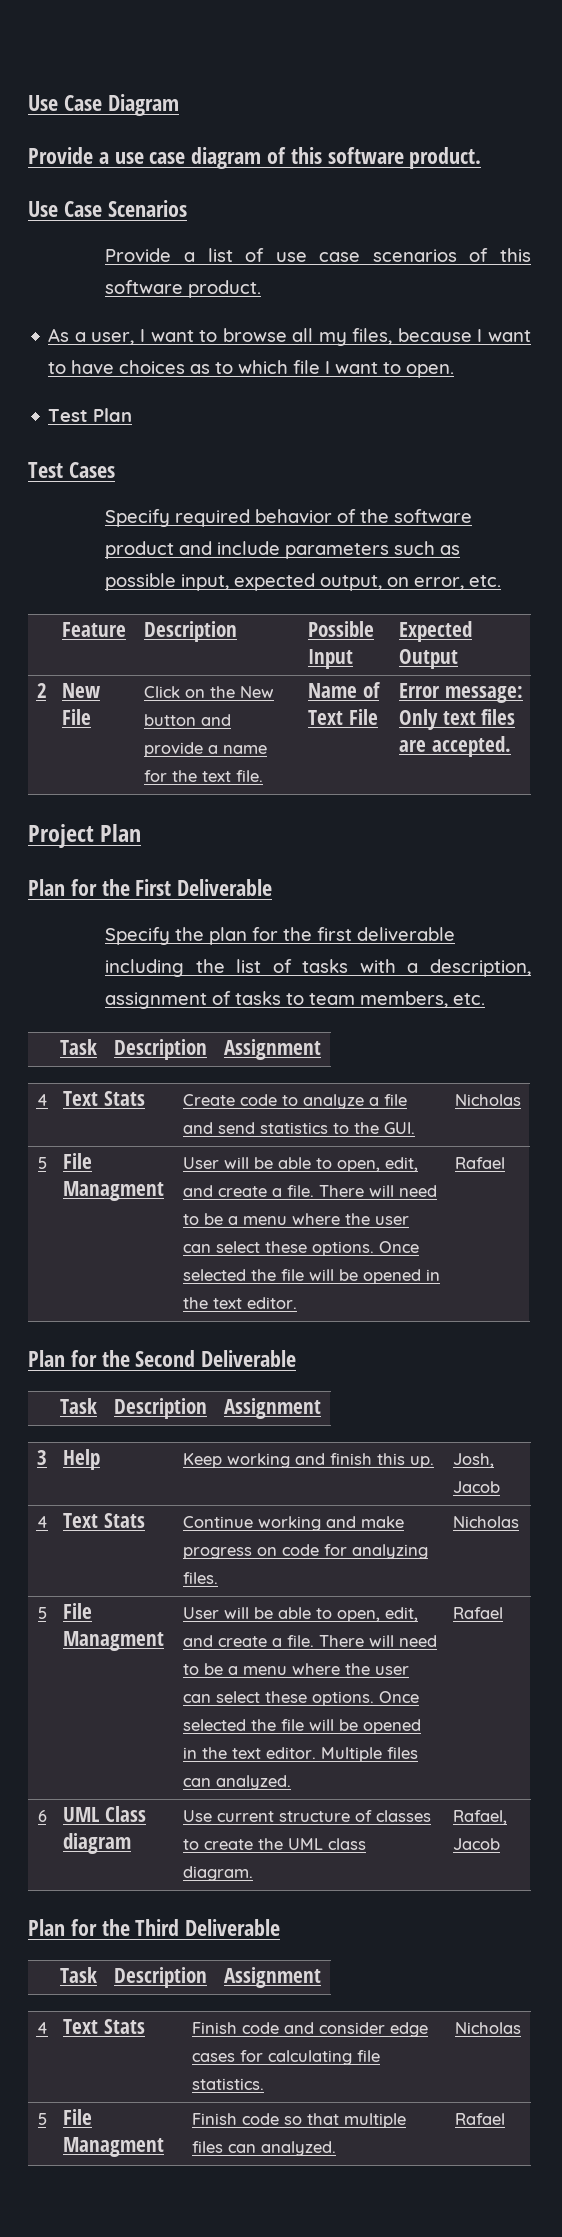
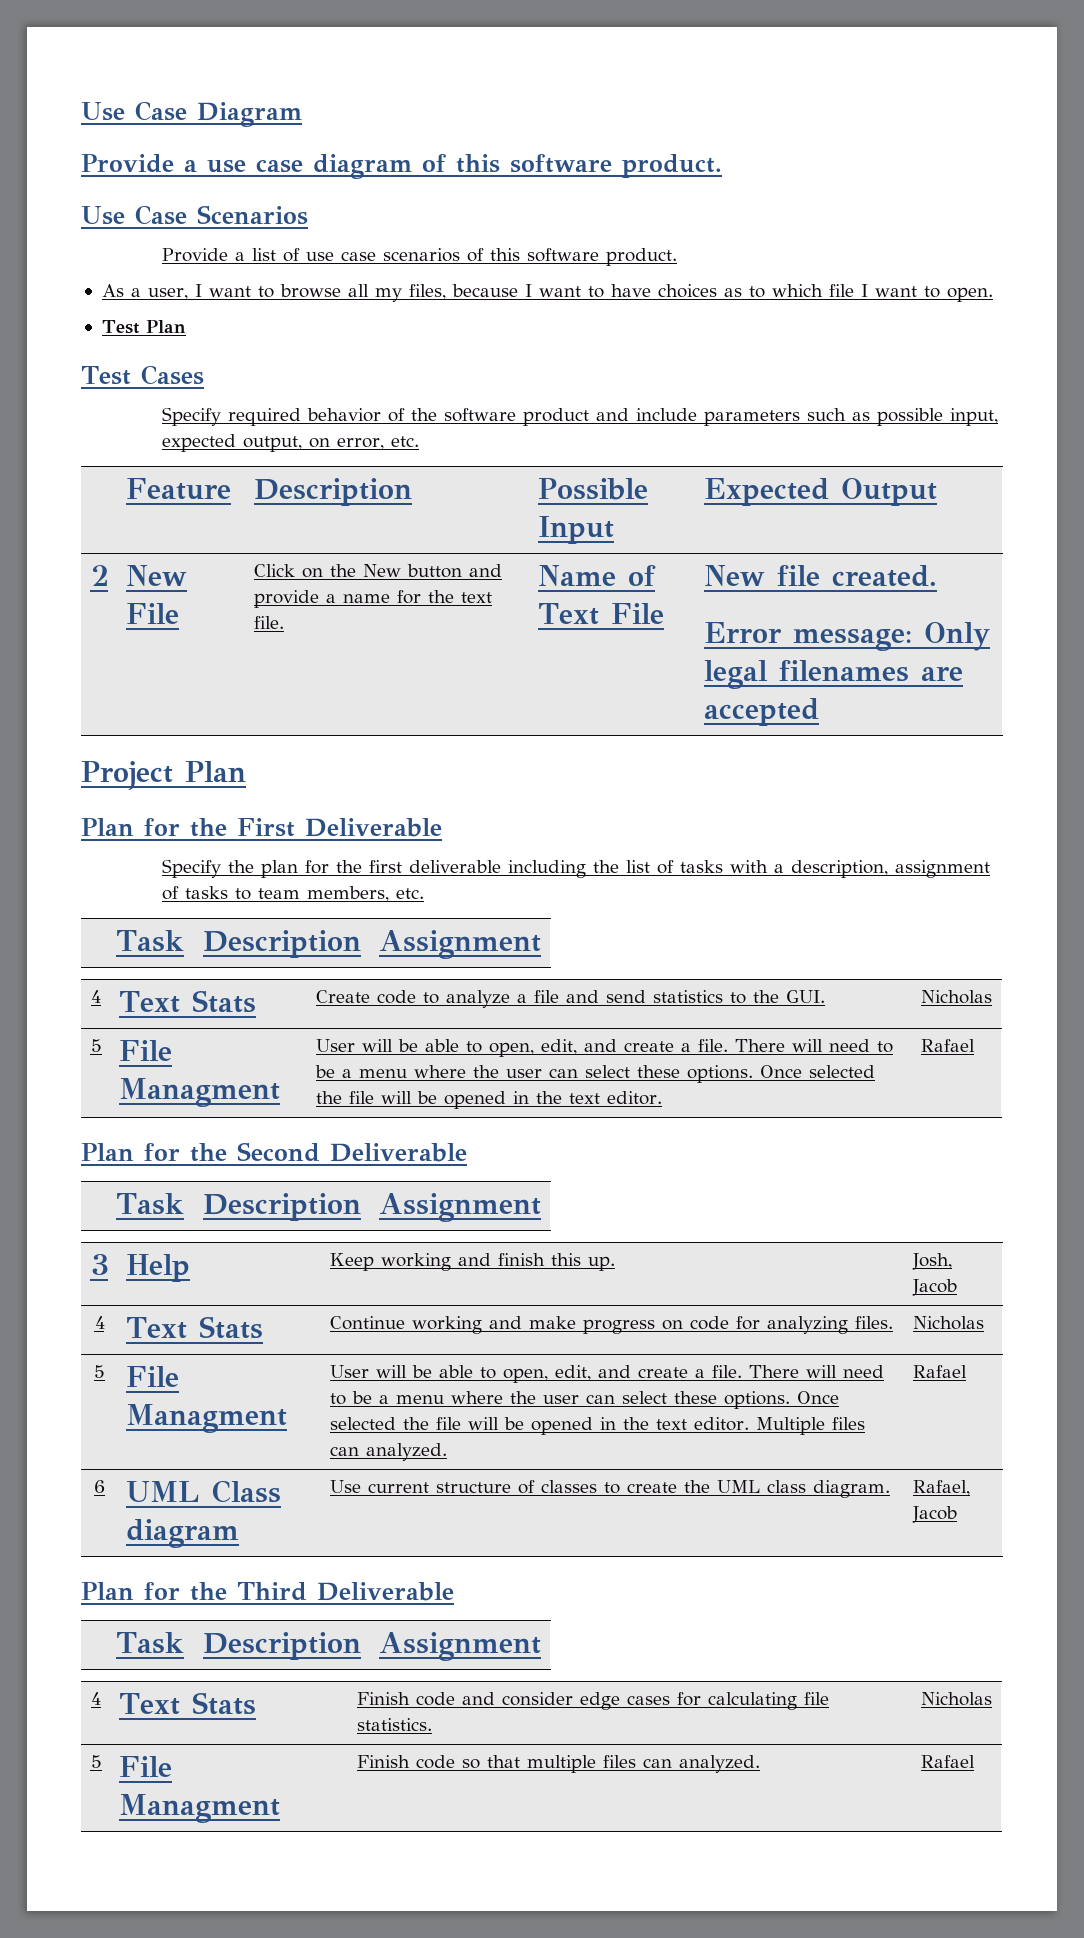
[398,683,523,703] [398,709,516,730] [398,736,511,757] Error message: Only text files are accepted. -> [703,565,937,587] [703,622,990,651] [703,660,963,689] [703,698,819,726] New file created. // Error message: Only legal filenames are accepted

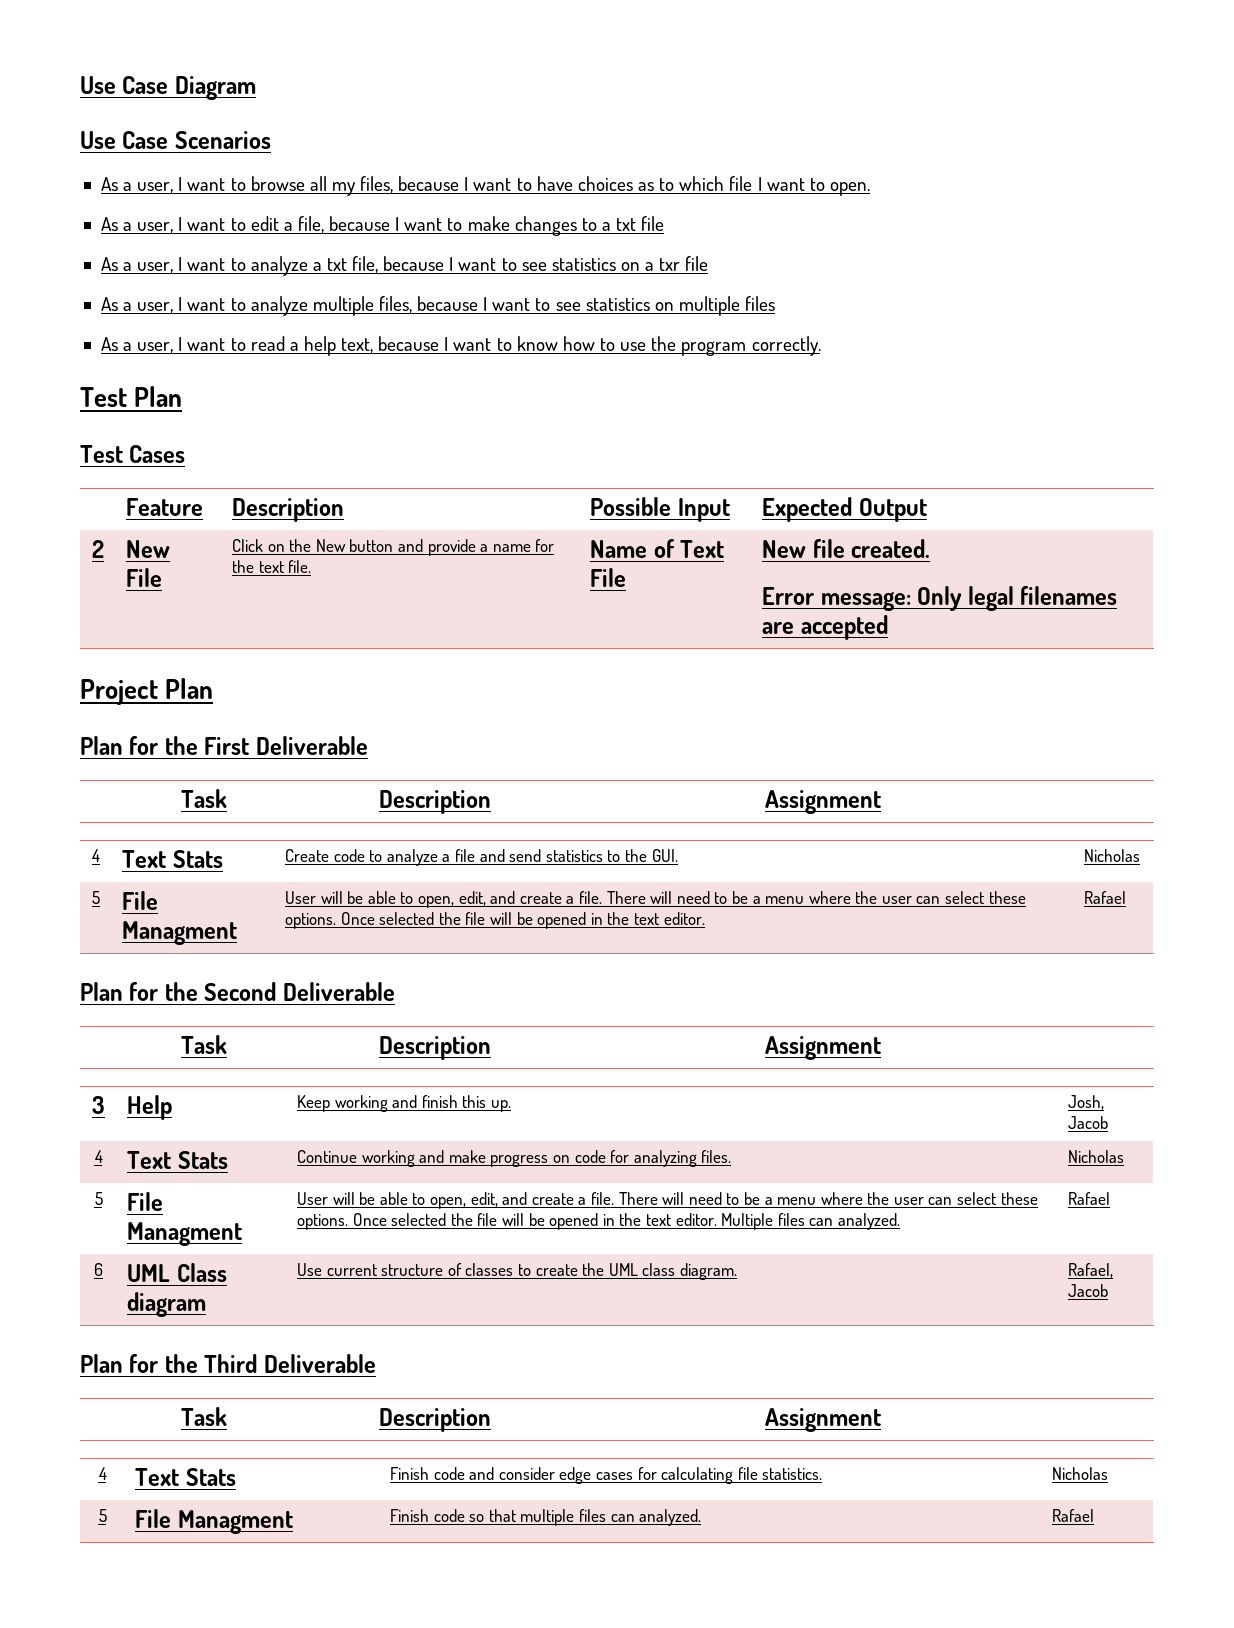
[81,154,722,179] [81,205,308,225] [162,248,678,266] Provide a use case diagram of this software product. // Use Case Scenarios // Provide a list of use case scenarios of this software product. -> [80,131,271,149] Use Case Scenarios
[101,320,186,334] [81,365,204,385] [162,407,999,426] [162,434,420,452] Test Plan // Test Cases // Specify required behavior of the software product and include parameters such as possible input, expected output, on error, etc. -> [100,216,665,236] [100,256,709,276] [100,296,776,316] [100,336,821,356] [80,386,183,407] [80,445,186,463] As a user, I want to edit a file, because I want to make changes to a txt file // As a user, I want to analyze a txt file, because I want to see statistics on a txr file // As a user, I want to analyze multiple files, because I want to see statistics on multiple files // As a user, I want to read a help text, because I want to know how to use the program correctly. // Test Plan // Test Cases
[162,859,991,878] [162,886,425,902] // Specify the plan for the first deliverable including the list of tasks with a description, assignment of tasks to team members, etc. -> (368, 745) none

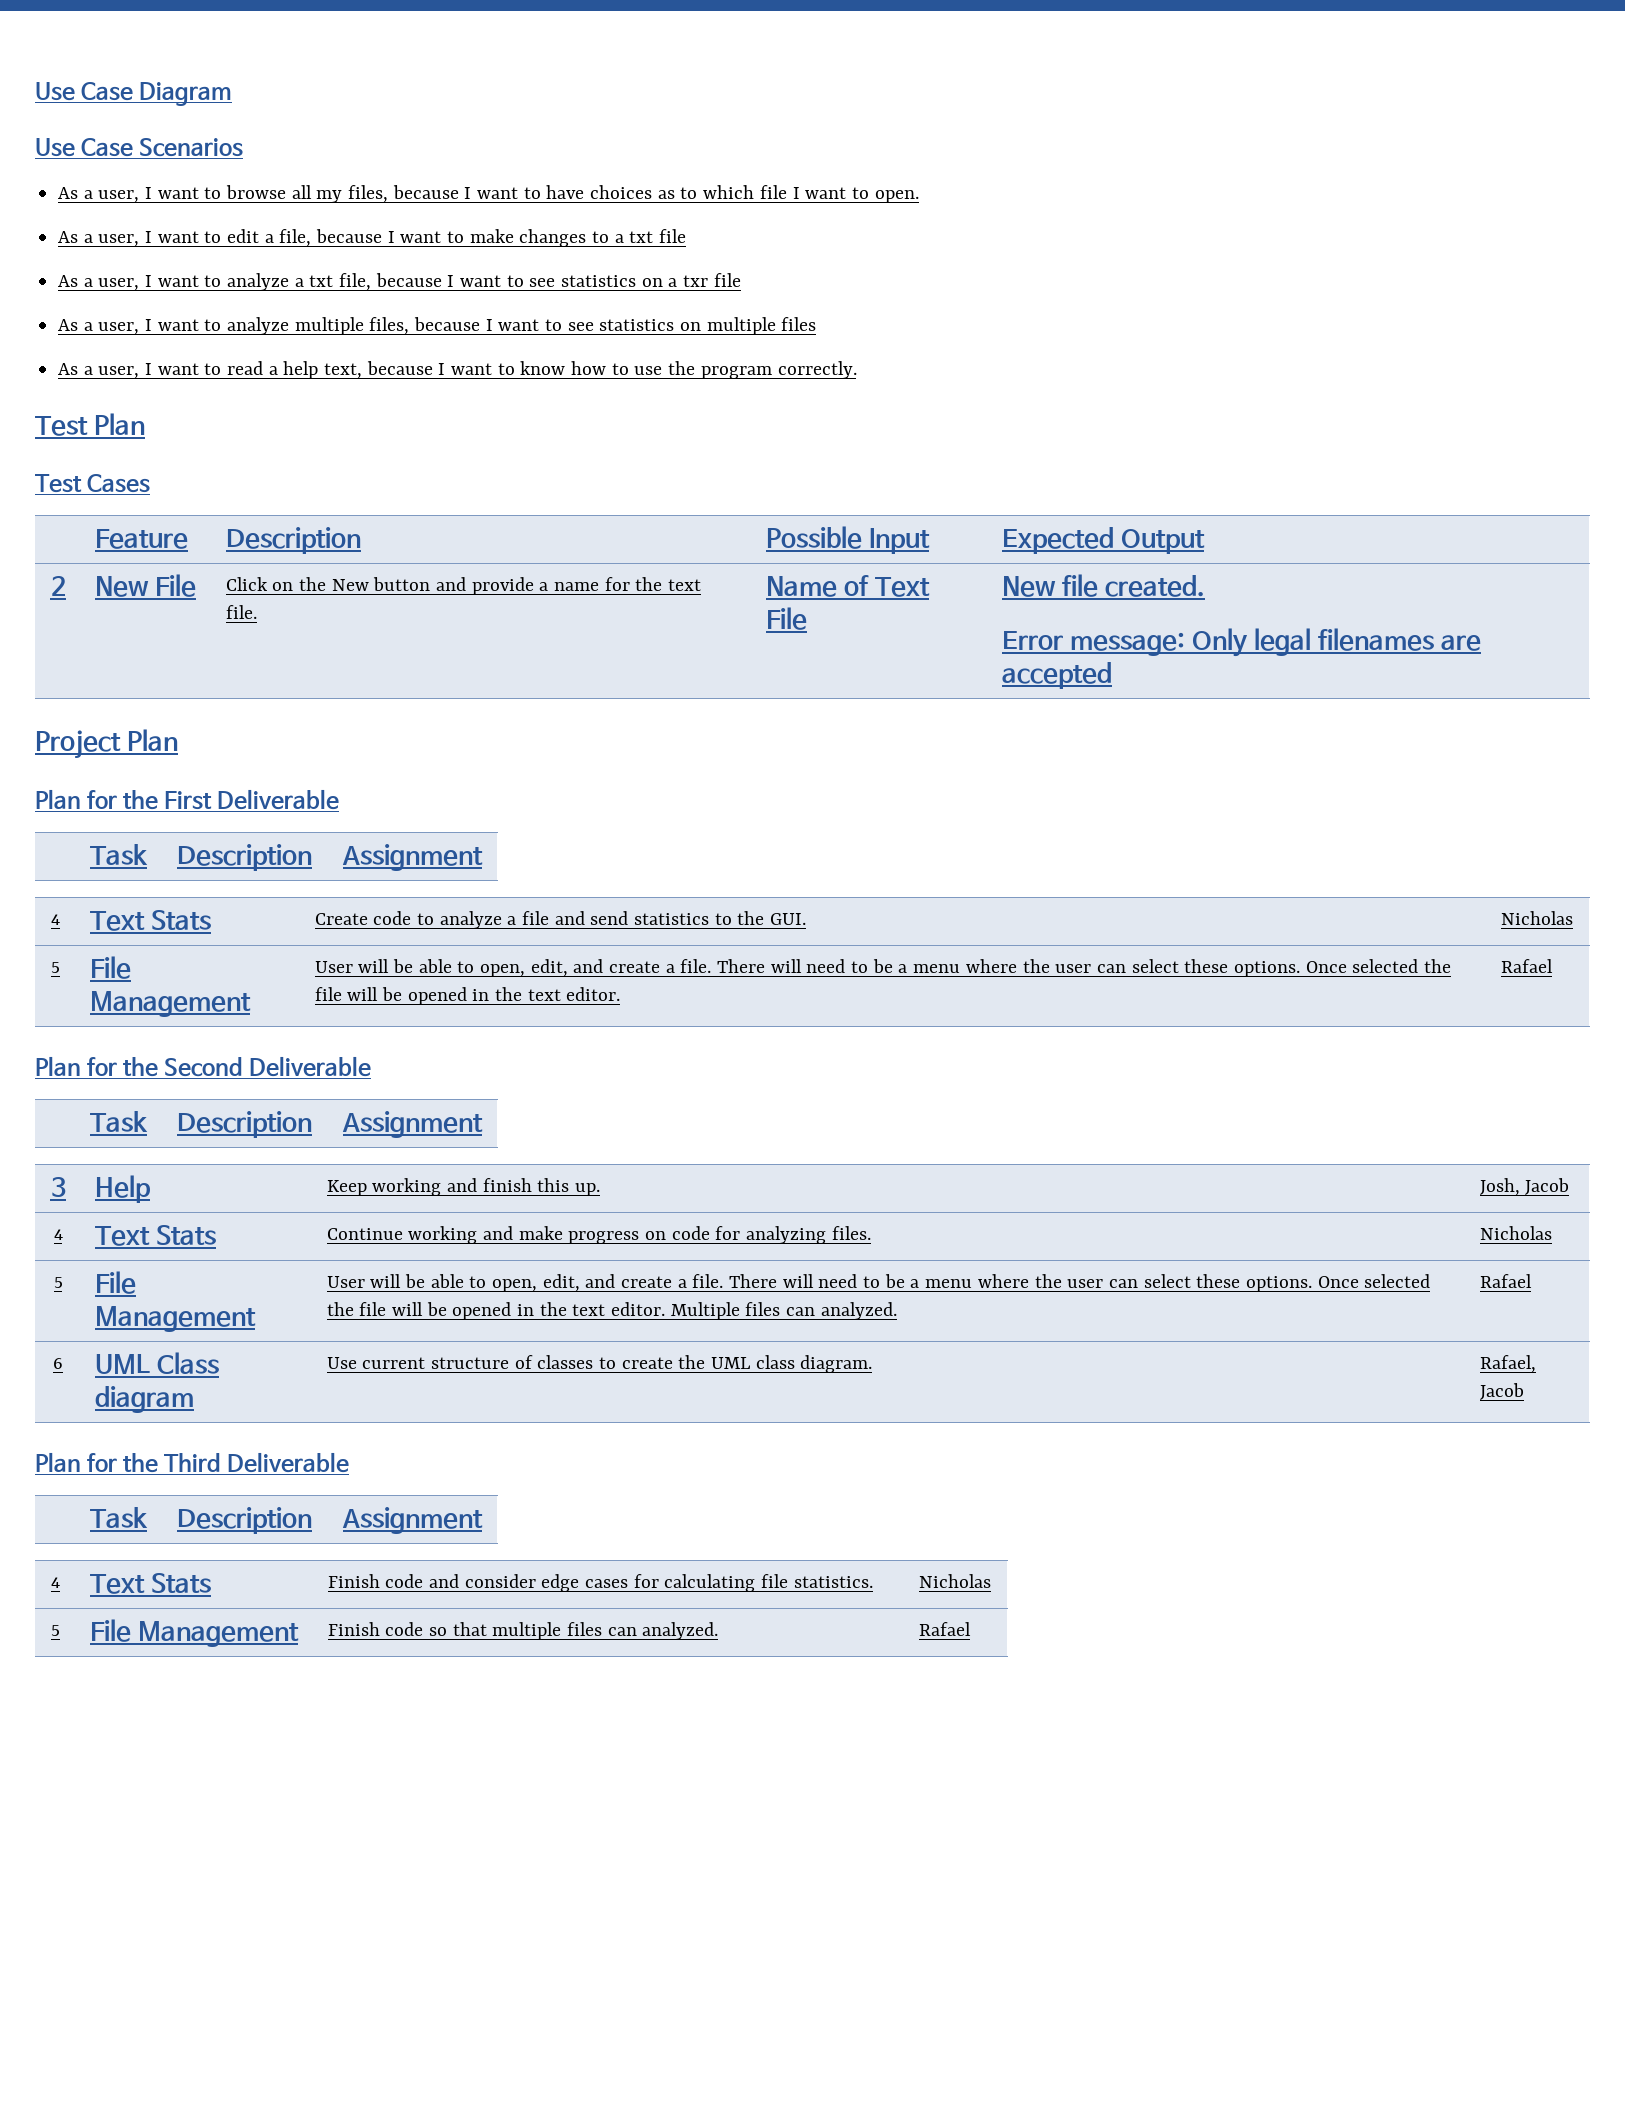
[122,921,238,945] Managment -> [89,991,251,1017] Management
[127,1222,243,1246] Managment -> [94,1306,256,1332] Management
[177,1510,293,1534] Managment -> [137,1621,299,1647] Management

